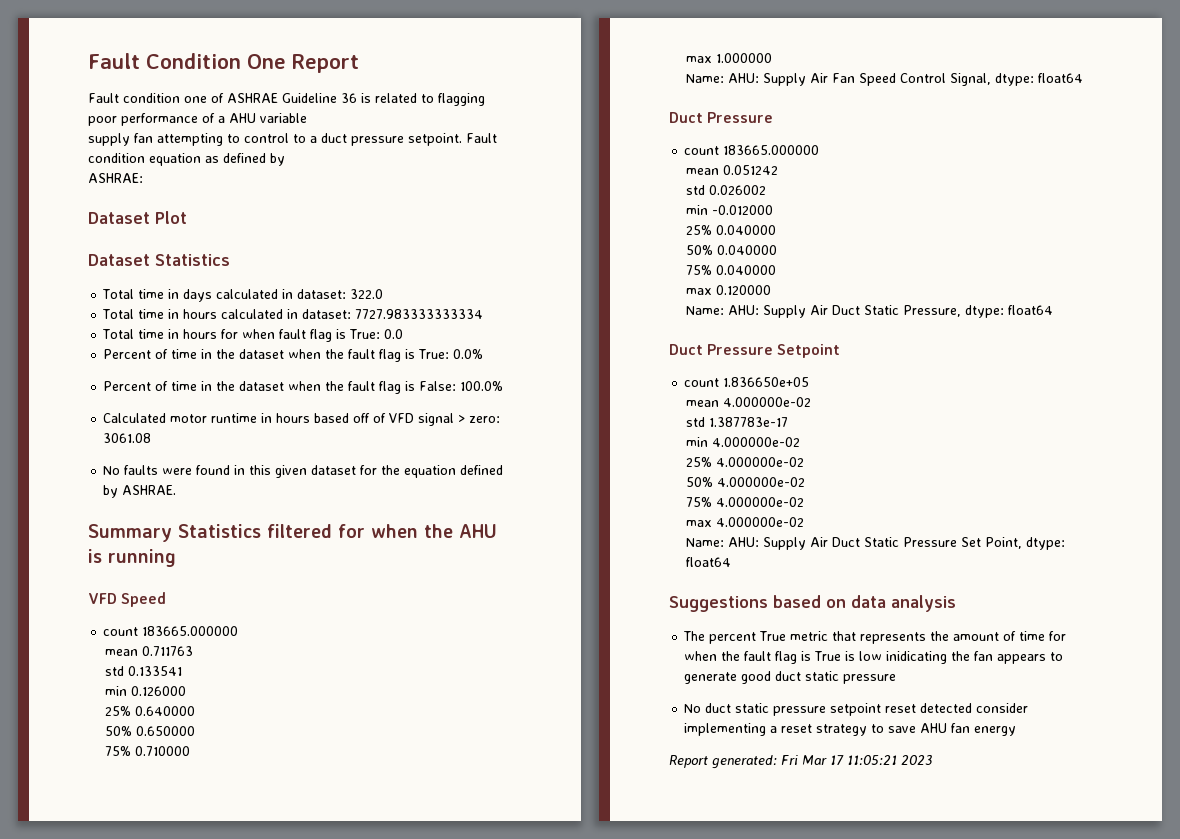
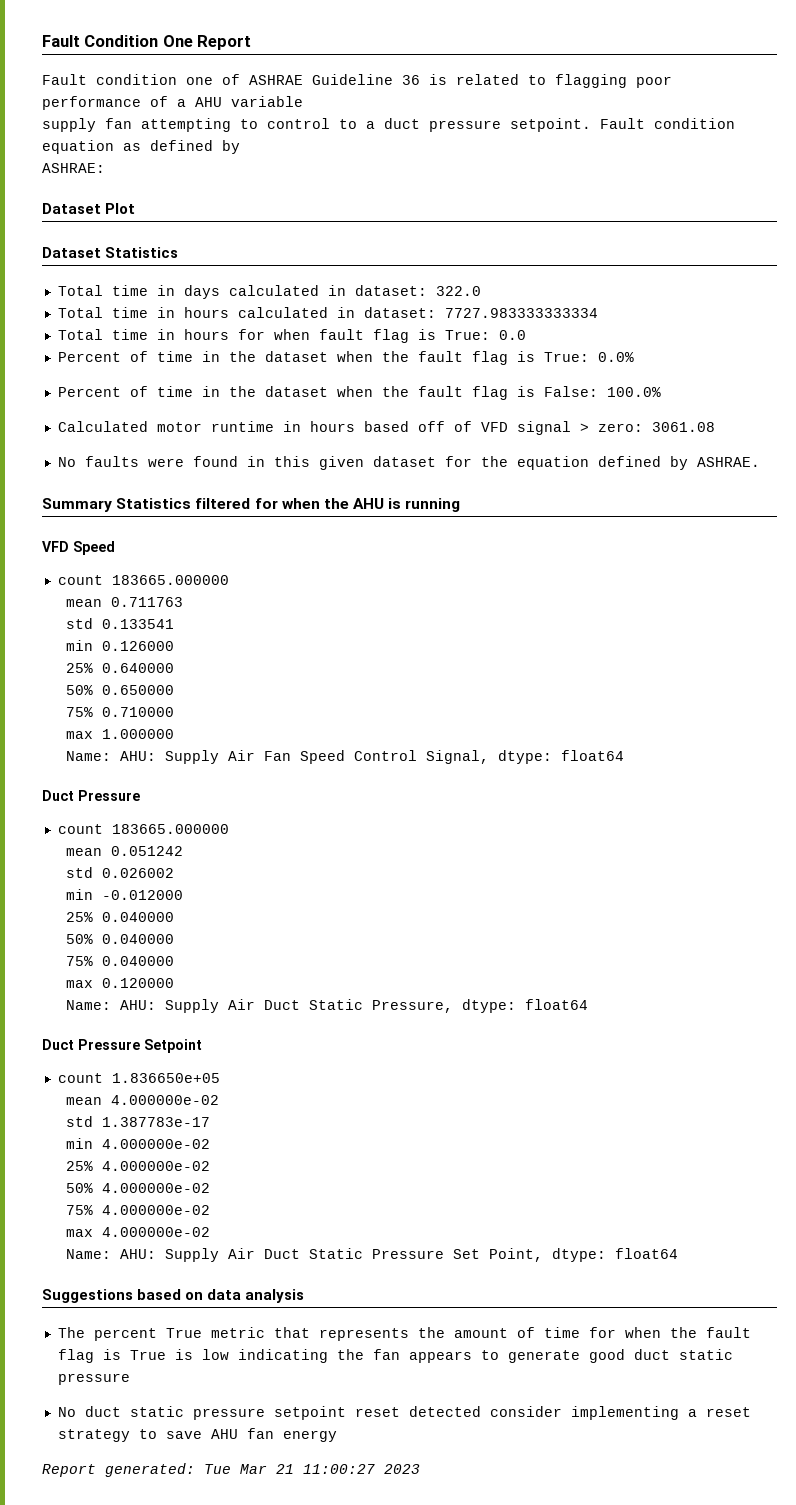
[886,651,948,664] inidicating -> [237,1349,328,1363] indicating
[781,755,897,766] Fri Mar 17 11:05:21 -> [204,1464,375,1474] Tue Mar 21 11:00:27

